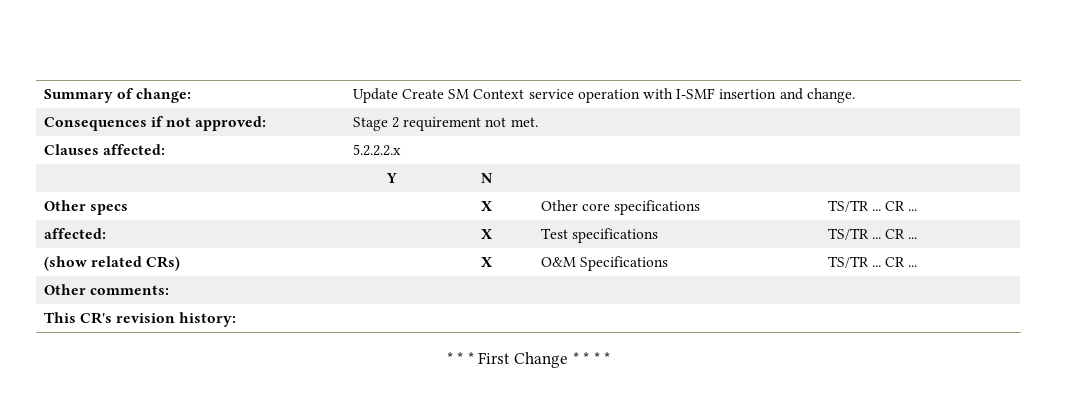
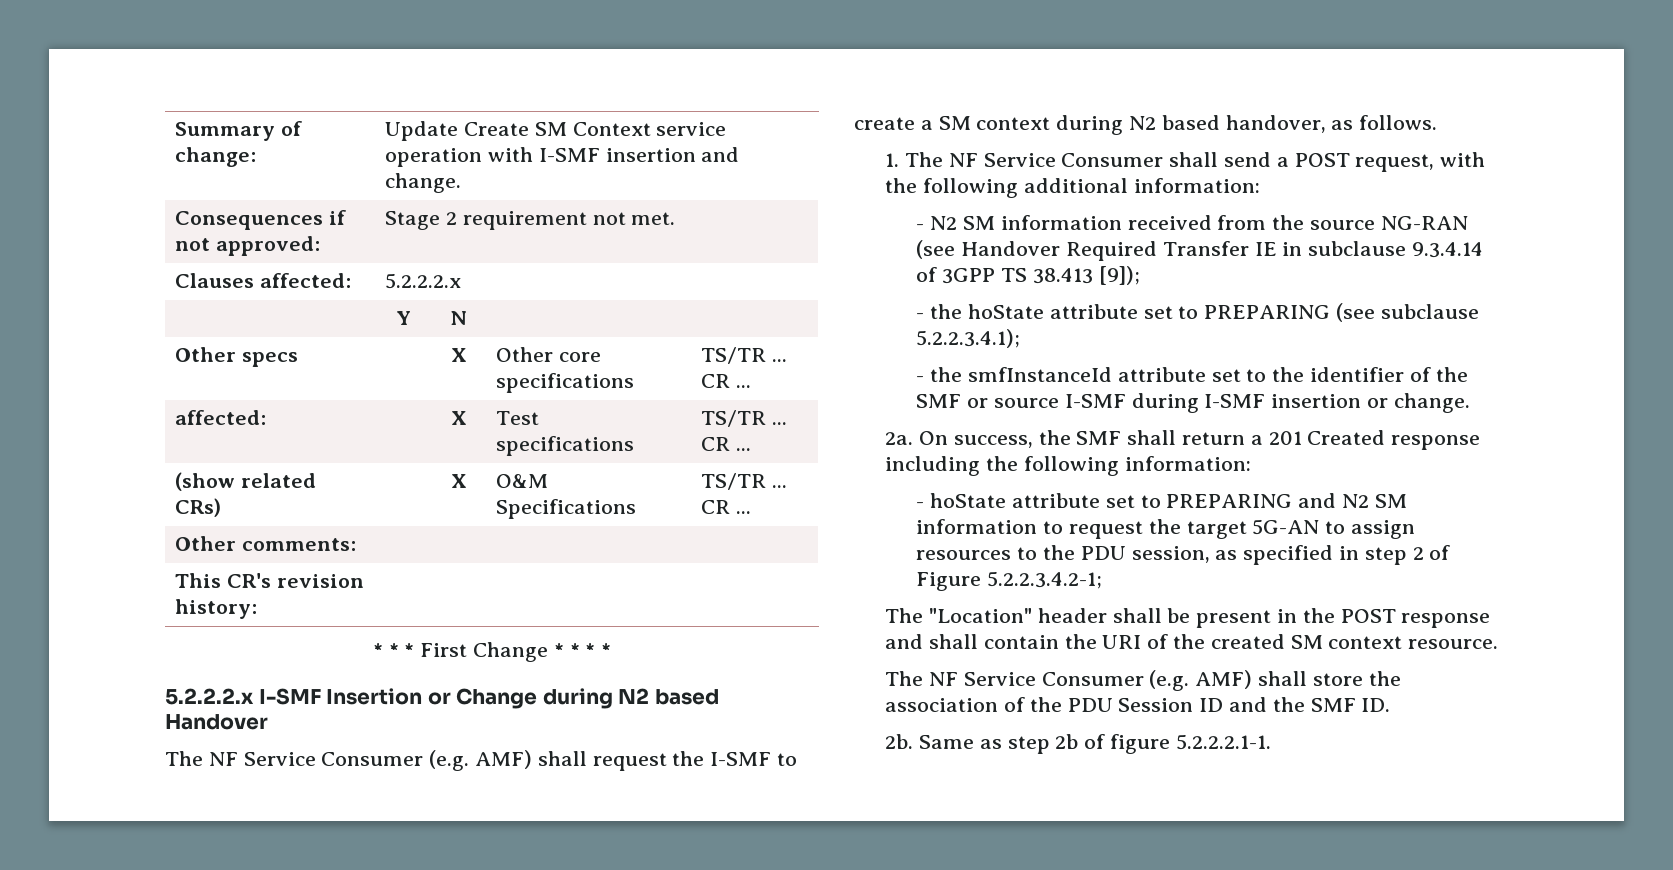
(611, 358) none -> [165,688,719,709] [165,714,268,730] [165,750,798,771] [854,115,1438,135] [885,152,1486,172] [885,178,1260,198] [916,215,1468,230] [916,240,1484,261] [916,266,1140,285] [916,303,1479,322] [916,329,1021,348] [916,367,1468,382] [916,393,1470,413] [885,430,1481,450] [885,456,1251,476] [916,493,1407,508] [916,519,1416,539] [916,545,1451,565] [916,571,1103,591] [885,608,1491,628] [885,634,1499,649] [885,670,1401,691] [885,697,1391,712] [885,734,1271,754] // 5.2.2.2.x I-SMF Insertion or Change during N2 based Handover // The NF Service Consumer (e.g. AMF) shall request the I-SMF to create a SM context during N2 based handover, as follows. // 1. The NF Service Consumer shall send a POST request, with the following additional information: // - N2 SM information received from the source NG-RAN (see Handover Required Transfer IE in subclause 9.3.4.14 of 3GPP TS 38.413 [9]); // - the hoState attribute set to PREPARING (see subclause 5.2.2.3.4.1); // - the smfInstanceId attribute set to the identifier of the SMF or source I-SMF during I-SMF insertion or change. // 2a. On success, the SMF shall return a 201 Created response including the following information: // - hoState attribute set to PREPARING and N2 SM information to request the target 5G-AN to assign resources to the PDU session, as specified in step 2 of Figure 5.2.2.3.4.2-1; // The "Location" header shall be present in the POST response and shall contain the URI of the created SM context resource. // The NF Service Consumer (e.g. AMF) shall store the association of the PDU Session ID and the SMF ID. // 2b. Same as step 2b of figure 5.2.2.2.1-1.

